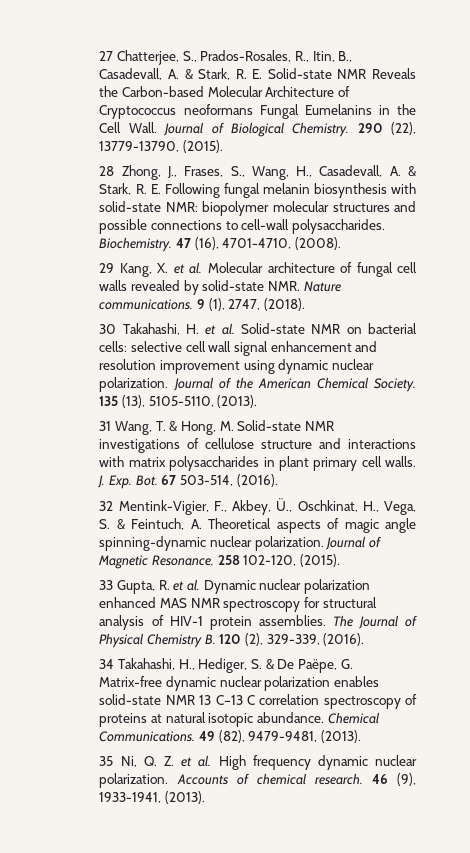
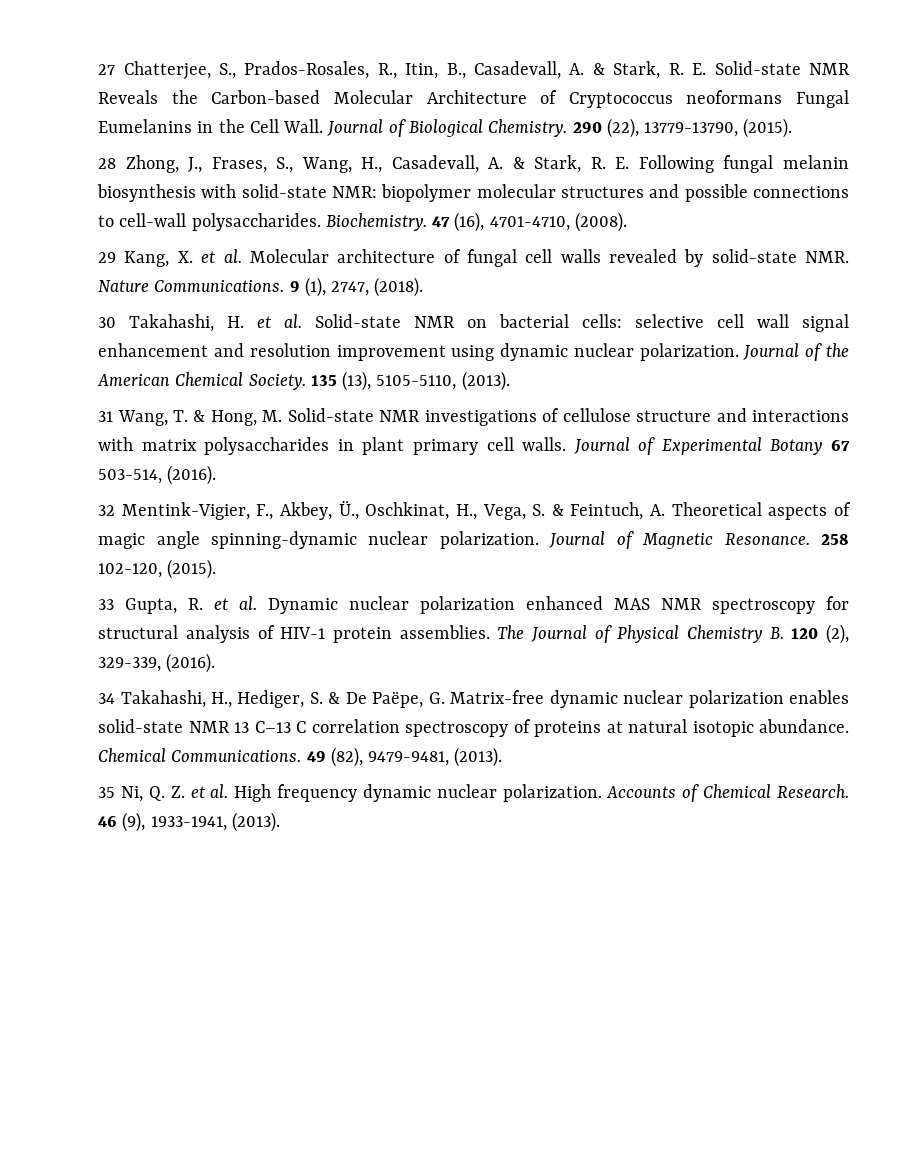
[99,299,194,310] communications. -> [154,280,285,292] Communications.
[97,475,158,489] J. Exp. Bot. -> [573,437,823,455] Journal of Experimental Botany
[256,773,363,785] chemical research. -> [703,784,849,798] Chemical Research.

